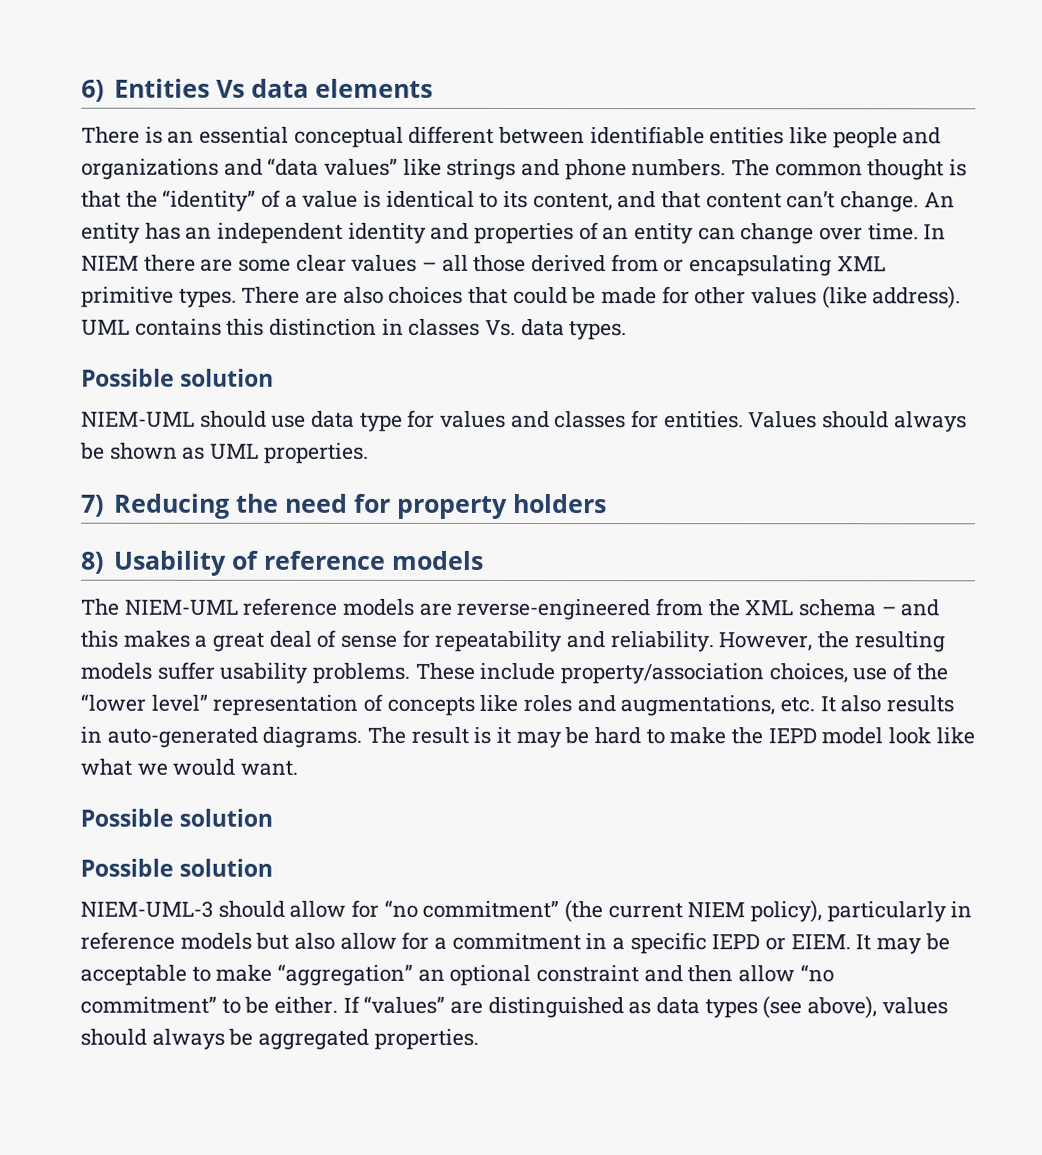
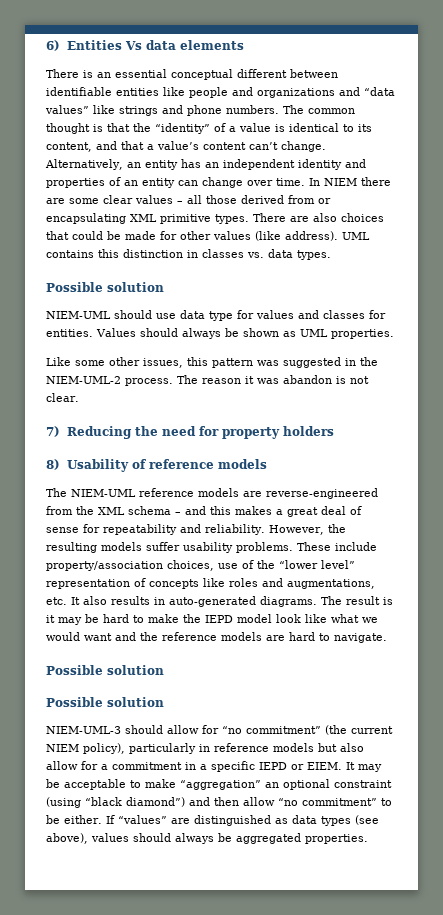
(702, 200) none -> [147,141,199,150] a value’s
[923,192,955,208] An -> [45,159,141,170] Alternatively, an
[485,319,517,336] Vs. -> [247,252,264,258] vs.
(369, 453) none -> [46,357,378,368] [46,375,369,386] [46,393,79,402] // Like some other issues, this pattern was suggested in the NIEM-UML-2 process. The reason it was abandon is not clear.
[240,760,299,776] want. -> [84,632,387,643] want and the reference models are hard to navigate.
(640, 974) none -> [46,797,185,808] (using “black diamond”)

